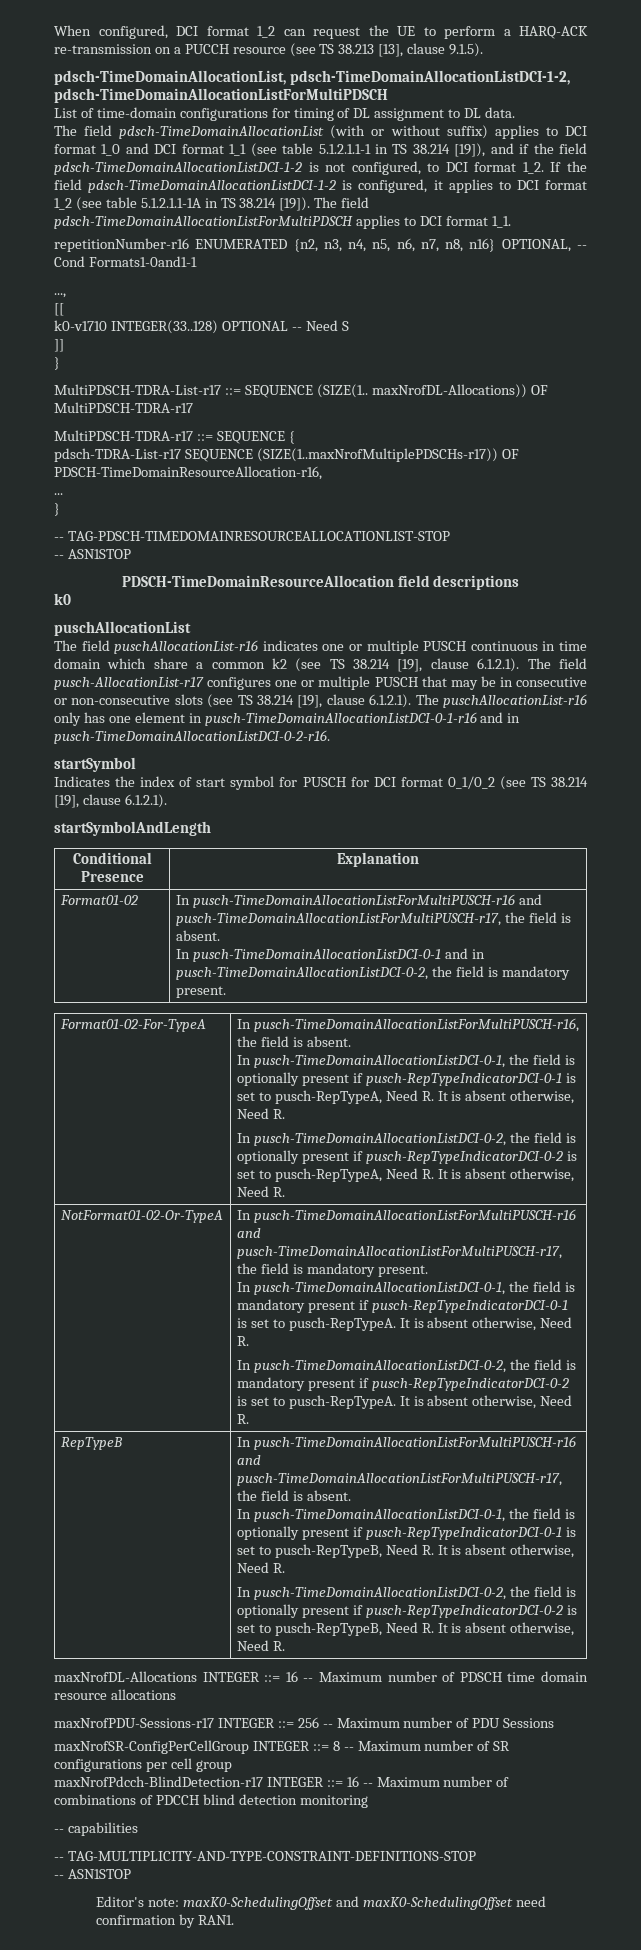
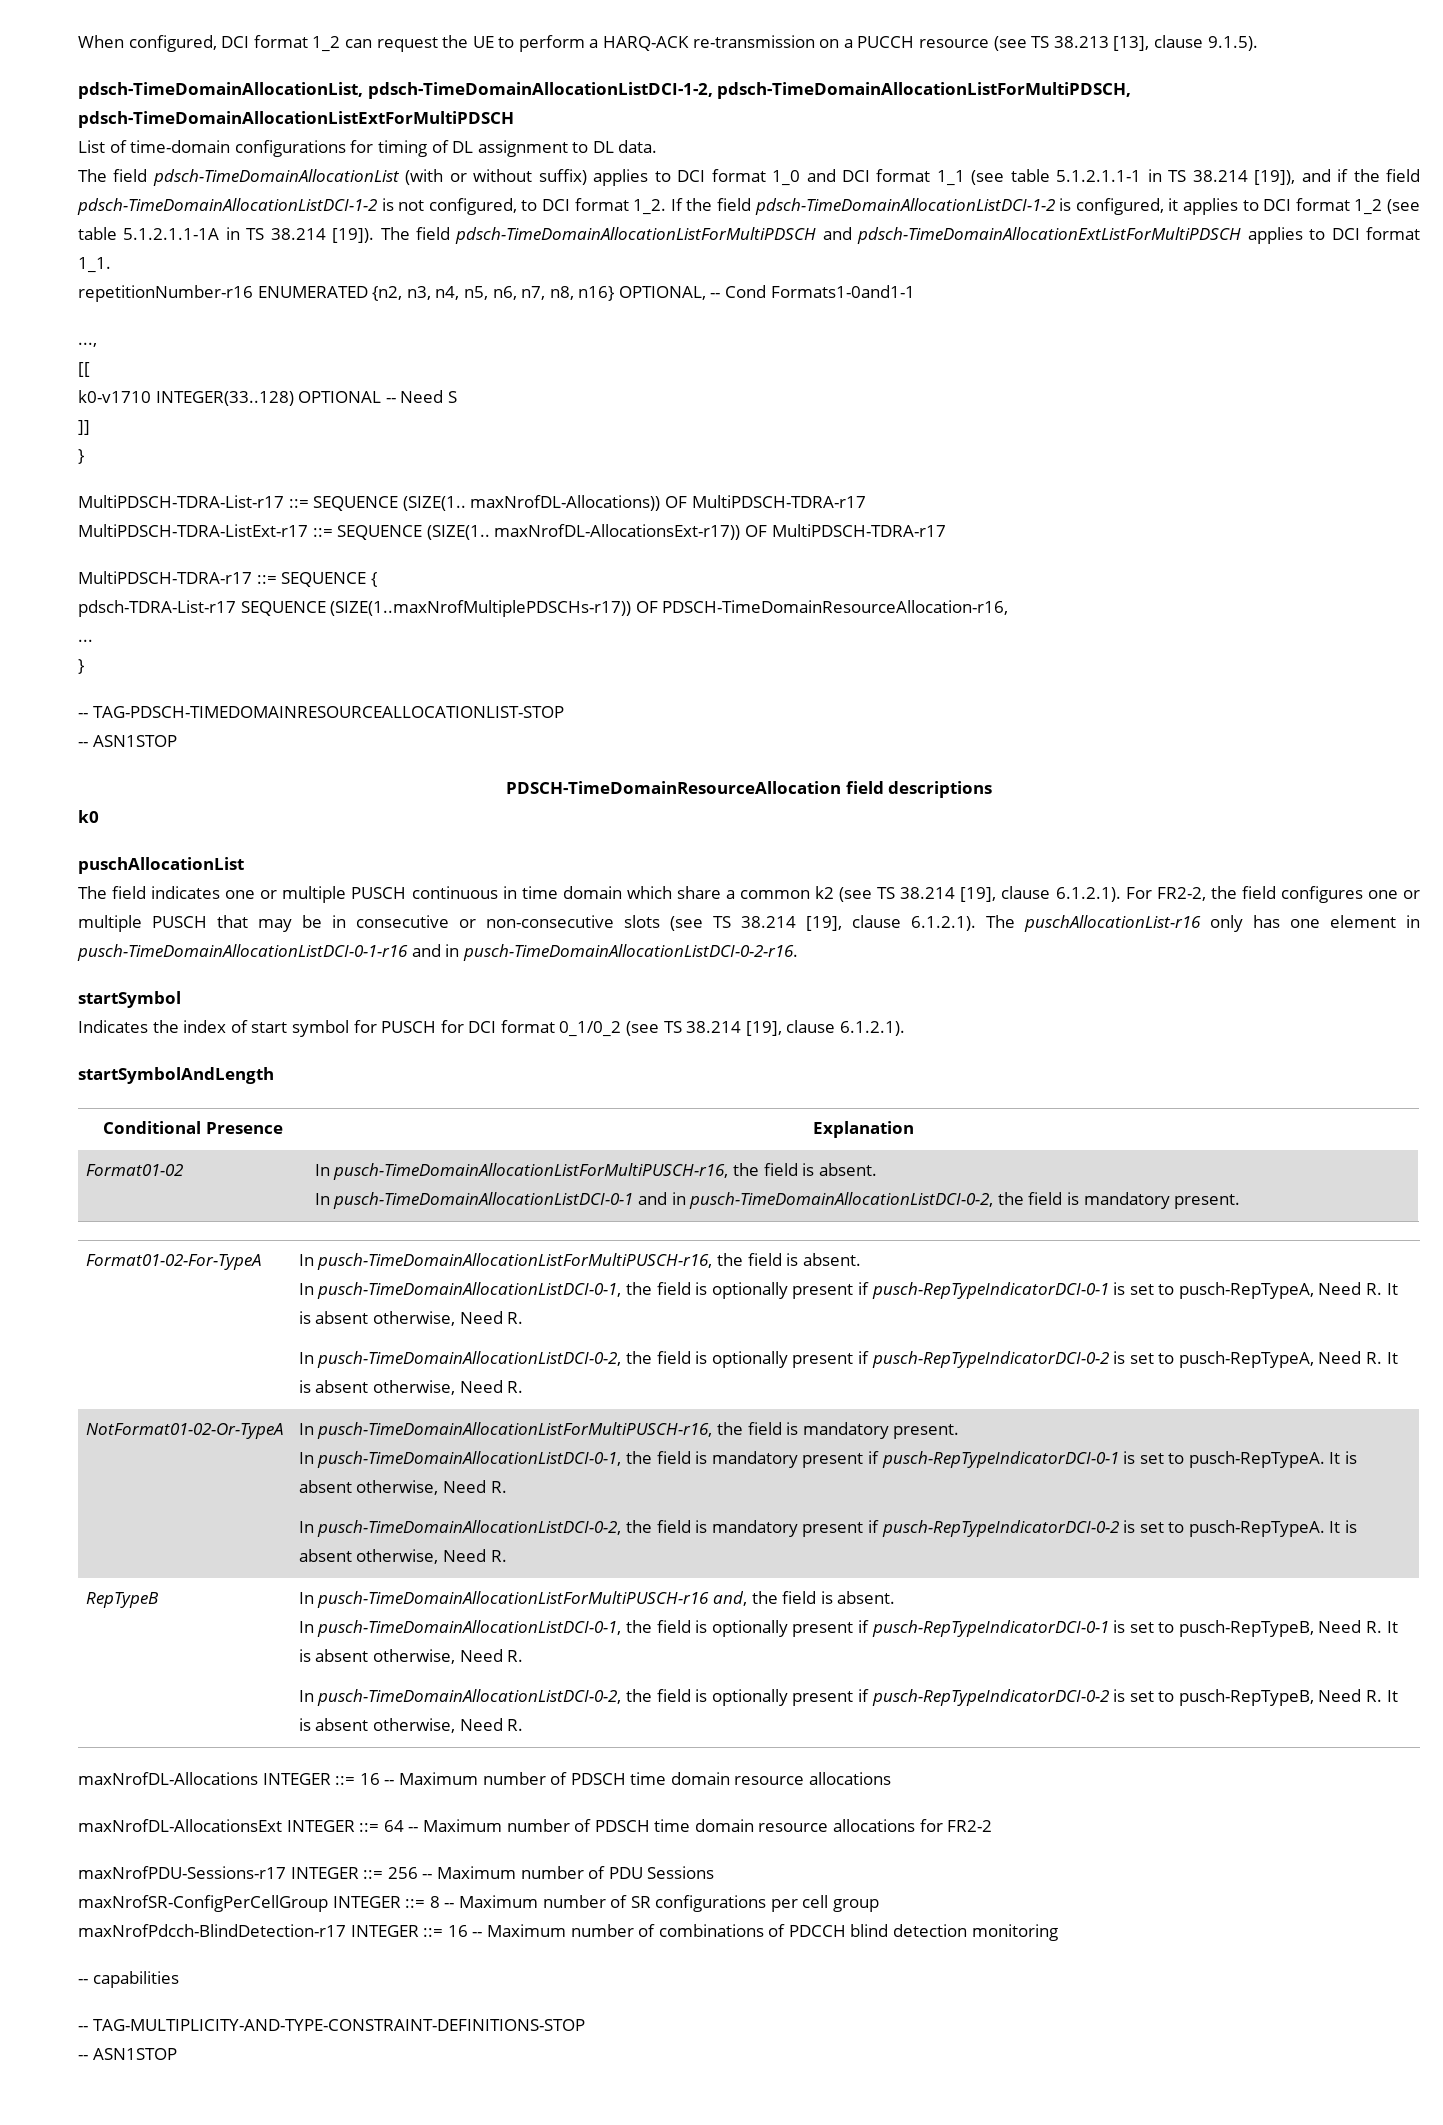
[54,88,388,103] pdsch-TimeDomainAllocationListForMultiPDSCH -> [717,82,1132,99] [78,111,514,128] pdsch-TimeDomainAllocationListForMultiPDSCH, pdsch-TimeDomainAllocationListExtForMultiPDSCH
(353, 222) none -> [822,227,1242,244] and pdsch-TimeDomainAllocationExtListForMultiPDSCH
(193, 407) none -> [78,524,946,540] // MultiPDSCH-TDRA-ListExt-r17 ::= SEQUENCE (SIZE(1.. maxNrofDL-AllocationsExt-r17)) OF MultiPDSCH-TDRA-r17
[114,640,259,654] puschAllocationList-r16 -> (147, 892) none
[527,658,587,669] [54,677,204,690] The field pusch-AllocationList-r17 -> [1125,886,1276,901] For FR2-2, the field
[192,894,542,908] [175,913,501,926] pusch-TimeDomainAllocationListForMultiPUSCH-r16 and pusch-TimeDomainAllocationListForMultiPUSCH-r17, -> [333,1163,729,1180] pusch-TimeDomainAllocationListForMultiPUSCH-r16,
[253,1209,576,1223] [236,1228,261,1238] [236,1246,562,1259] pusch-TimeDomainAllocationListForMultiPUSCH-r16 and pusch-TimeDomainAllocationListForMultiPUSCH-r17, -> [317,1422,713,1439] pusch-TimeDomainAllocationListForMultiPUSCH-r16,
[236,1455,261,1465] [236,1473,562,1486] and pusch-TimeDomainAllocationListForMultiPUSCH-r17, -> [712,1591,747,1606] and,
(176, 1694) none -> [78,1819,993,1832] // maxNrofDL-AllocationsExt INTEGER ::= 64 -- Maximum number of PDSCH time domain resource allocations for FR2-2
[96,1896,546,1910] [96,1914,235,1928] // Editor's note: maxK0-SchedulingOffset and maxK0-SchedulingOffset need confirmation by RAN1. -> (177, 2054) none

